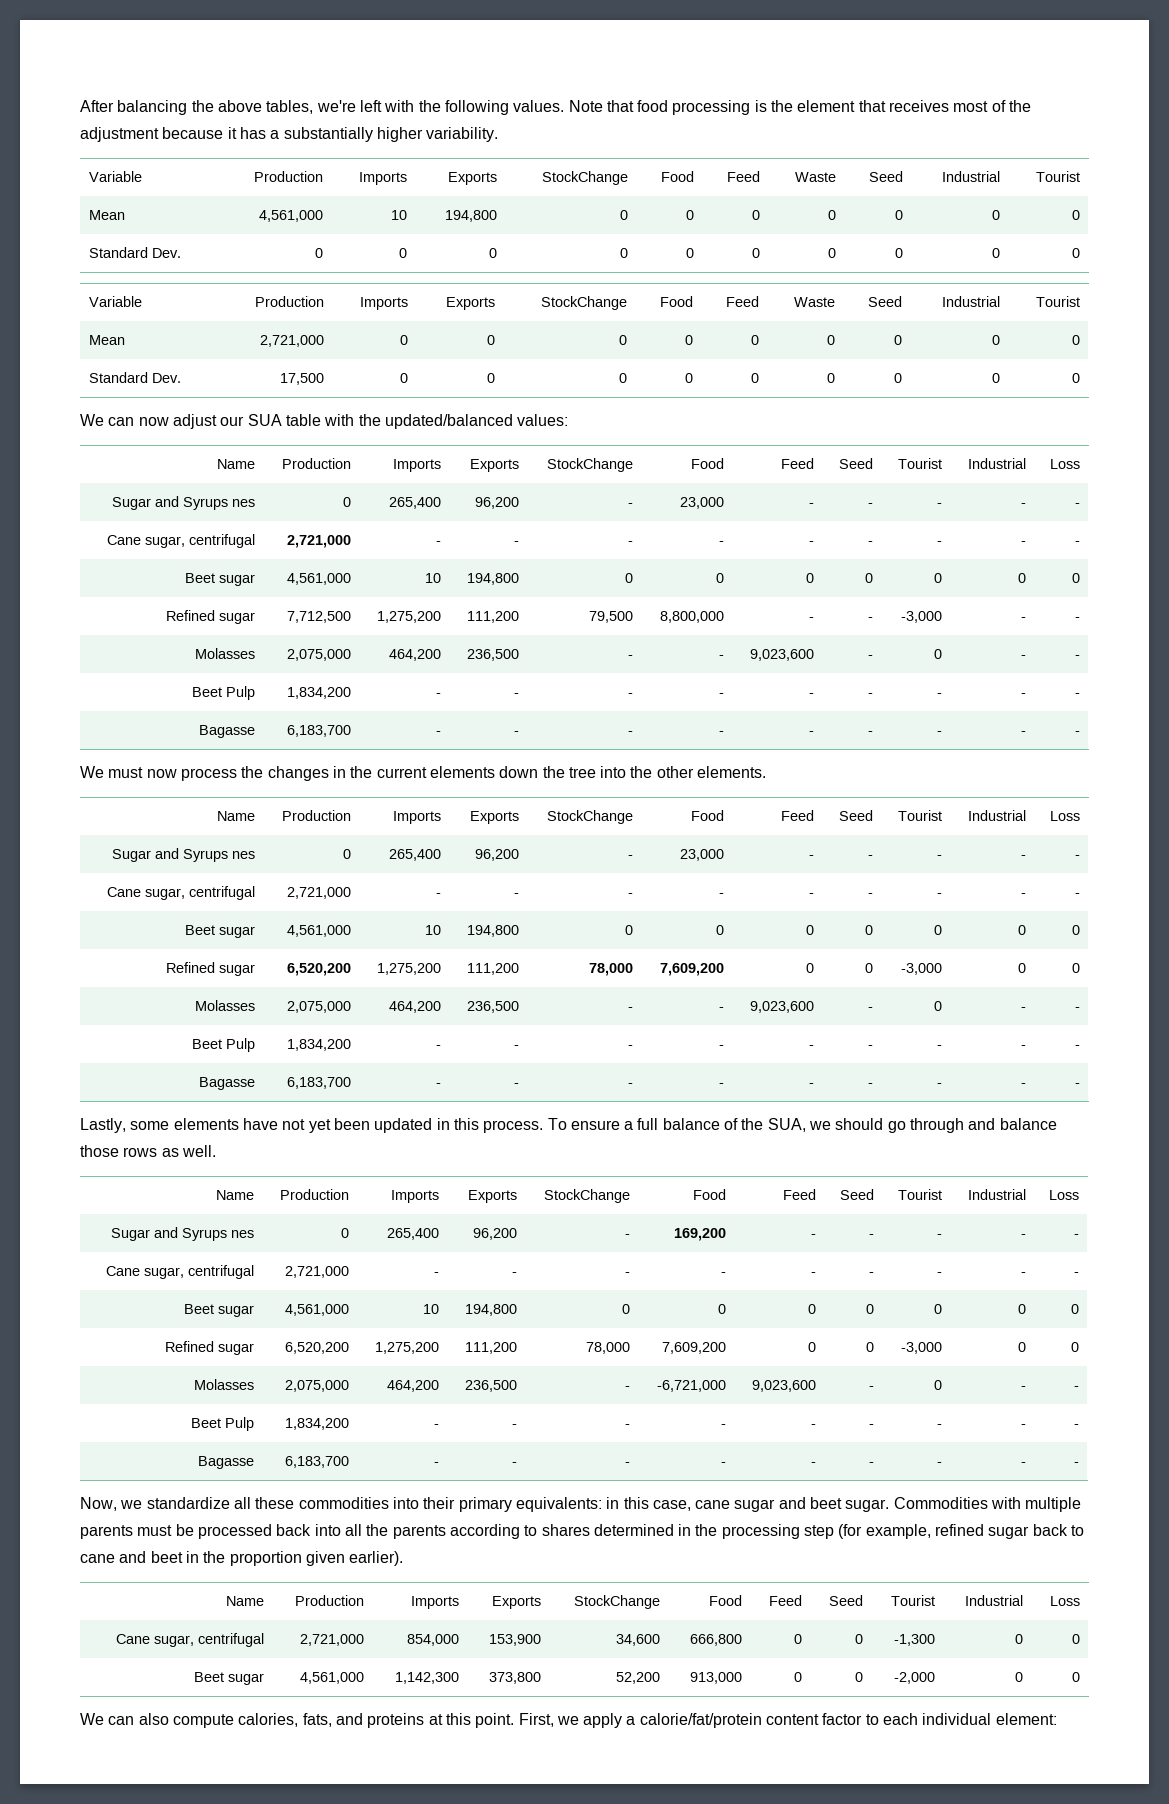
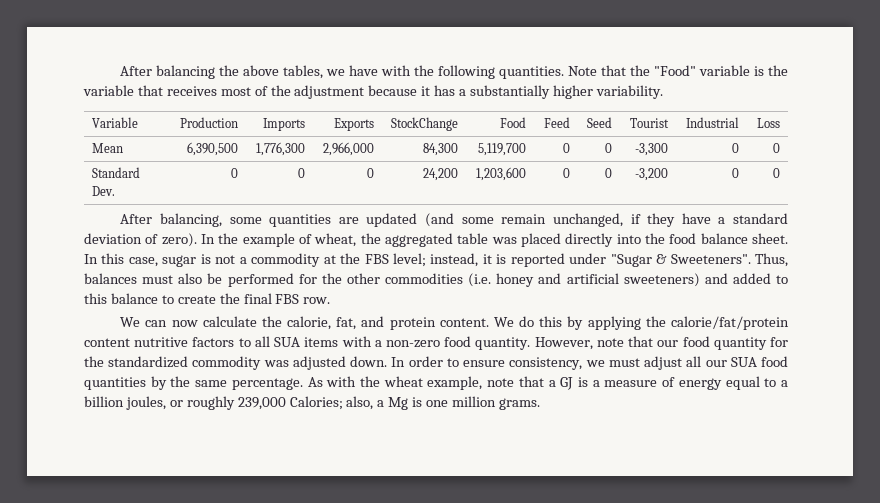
[316,100,382,112] we're left -> [326,65,379,76] we have
[513,100,565,112] values. -> [499,66,565,79] quantities.
[637,100,751,115] food processing -> [630,65,751,76] the "Food" variable
[797,100,856,112] element -> [83,85,134,96] variable
[794,172,836,182] [868,171,903,182] [941,171,1000,182] [1035,171,1080,182] [89,210,126,220] [258,210,323,222] [390,210,407,220] [444,210,497,222] [619,210,628,220] [685,210,694,220] [751,210,760,220] [827,210,836,220] [894,210,903,220] Waste | Seed | Industrial | Tourist // Mean | 4,561,000 | 10 | 194,800 | 0 | 0 | 0 | 0 | 0 -> [586,117,612,128] [629,118,669,128] [685,117,739,128] [756,118,780,128] [92,143,124,153] [186,142,238,156] [255,142,305,156] [322,142,374,156] [422,143,458,156] [477,143,526,156] [562,143,570,153] [604,143,612,153] [634,143,668,156] Seed | Tourist | Industrial | Loss // Mean | 6,390,500 | 1,776,300 | 2,966,000 | 84,300 | 5,119,700 | 0 | 0 | -3,300
[619,248,628,258] [685,248,694,258] [751,248,760,258] [827,248,836,258] [894,248,903,258] [991,248,1000,258] [1071,248,1080,258] [89,296,143,307] [254,296,324,307] [359,297,408,310] [445,297,495,310] [540,296,627,310] [659,296,693,307] [725,296,759,307] [793,297,835,307] [867,296,902,307] [941,296,1000,307] [1035,296,1080,307] [89,335,126,345] [259,335,324,347] [399,335,408,345] [486,335,495,345] [618,335,627,345] [684,335,693,345] [750,335,759,345] [826,335,835,345] [893,335,902,345] [991,335,1000,345] [1071,335,1080,345] [89,372,182,383] [279,373,324,385] [399,373,408,383] [486,373,495,383] [618,373,627,383] [684,373,693,383] [750,373,759,383] [826,373,835,383] [893,373,902,383] [991,373,1000,383] [1071,373,1080,383] [80,414,569,429] [216,459,255,469] [281,458,351,469] [392,459,441,472] [469,459,519,472] [546,458,633,472] [690,458,724,469] [780,458,814,469] [838,458,873,469] [897,458,942,469] [967,458,1026,469] [1049,459,1080,469] [111,496,255,510] [342,497,351,507] [388,497,441,509] [474,497,519,509] [627,503,633,507] [679,497,724,509] [808,503,814,507] [867,503,873,507] [936,503,942,507] [1020,503,1026,507] [1074,503,1080,507] [106,534,255,548] [286,535,351,548] [435,541,441,545] [513,541,519,545] [627,541,633,545] [718,541,724,545] [808,541,814,545] [867,541,873,545] [936,541,942,545] [1020,541,1026,545] [1074,541,1080,545] [184,573,255,586] [286,573,351,585] [424,573,441,583] [466,573,519,585] [624,573,633,583] [715,573,724,583] [805,573,814,583] [864,573,873,583] [933,573,942,583] [1017,573,1026,583] [1071,573,1080,583] [165,610,255,624] [286,611,351,623] [376,611,441,623] [466,611,519,623] [588,611,633,623] [659,611,724,623] [808,617,814,621] [867,617,873,621] [900,611,942,623] [1020,617,1026,621] [1074,617,1080,621] [194,648,255,659] [286,649,351,661] [388,649,441,661] [466,649,519,661] [627,655,633,659] [718,655,724,659] [749,649,814,661] [867,655,873,659] [933,649,942,659] [1020,655,1026,659] [1074,655,1080,659] [191,686,255,700] [286,687,351,699] [435,693,441,697] [513,693,519,697] [627,693,633,697] [718,693,724,697] [808,693,814,697] [867,693,873,697] [936,693,942,697] [1020,693,1026,697] [1074,693,1080,697] [198,725,255,738] [286,725,351,737] [435,731,441,735] [513,731,519,735] [627,731,633,735] [718,731,724,735] [808,731,814,735] [867,731,873,735] [936,731,942,735] [1020,731,1026,735] [1074,731,1080,735] [80,766,767,781] [216,811,255,821] [281,810,351,821] [392,811,441,824] [469,811,519,824] [546,810,633,824] [690,810,724,821] [780,810,814,821] [838,810,873,821] [897,810,942,821] [967,810,1026,821] [1049,811,1080,821] [111,848,255,862] [342,849,351,859] [388,849,441,861] [474,849,519,861] [627,855,633,859] [679,849,724,861] [808,855,814,859] [867,855,873,859] [936,855,942,859] [1020,855,1026,859] [1074,855,1080,859] [106,886,255,900] [286,887,351,899] [435,893,441,897] [513,893,519,897] [627,893,633,897] [718,893,724,897] [808,893,814,897] [867,893,873,897] [936,893,942,897] [1020,893,1026,897] [1074,893,1080,897] [184,925,255,938] [286,925,351,937] [424,925,441,935] [466,925,519,937] [624,925,633,935] [715,925,724,935] [805,925,814,935] [864,925,873,935] [933,925,942,935] [1017,925,1026,935] [1071,925,1080,935] [165,962,255,976] [286,963,351,976] [376,963,441,975] [466,963,519,975] [588,963,633,976] [659,963,724,976] [805,963,814,973] [864,963,873,973] [900,963,942,975] [1017,963,1026,973] [1071,963,1080,973] [194,1000,255,1011] [286,1001,351,1013] [388,1001,441,1013] [466,1001,519,1013] [627,1007,633,1011] [718,1007,724,1011] [749,1001,814,1013] [867,1007,873,1011] [933,1001,942,1011] [1020,1007,1026,1011] [1074,1007,1080,1011] [191,1038,255,1052] [286,1039,351,1051] [435,1045,441,1049] [513,1045,519,1049] [627,1045,633,1049] [718,1045,724,1049] [808,1045,814,1049] [867,1045,873,1049] [936,1045,942,1049] [1020,1045,1026,1049] [1074,1045,1080,1049] [198,1077,255,1090] [286,1077,351,1089] [435,1083,441,1087] [513,1083,519,1087] [627,1083,633,1087] [718,1083,724,1087] [808,1083,814,1087] [867,1083,873,1087] [936,1083,942,1087] [1020,1083,1026,1087] [1074,1083,1080,1087] [80,1118,1057,1133] [80,1145,216,1157] [215,1190,254,1200] [279,1189,349,1200] [390,1190,439,1203] [467,1190,517,1203] [543,1189,630,1203] [692,1189,726,1200] [782,1189,816,1200] [839,1189,874,1200] [897,1189,942,1200] [967,1189,1026,1200] [1048,1190,1079,1200] [110,1227,254,1241] [340,1228,349,1238] [386,1228,439,1240] [472,1228,517,1240] [624,1234,630,1238] [673,1228,726,1241] [810,1234,816,1238] [868,1234,874,1238] [936,1234,942,1238] [1020,1234,1026,1238] [1073,1234,1079,1238] [105,1265,254,1279] [284,1266,349,1278] [433,1272,439,1276] [511,1272,517,1276] [624,1272,630,1276] [720,1272,726,1276] [810,1272,816,1276] [868,1272,874,1276] [936,1272,942,1276] [1020,1272,1026,1276] [1073,1272,1079,1276] [183,1304,254,1317] [284,1304,349,1316] [422,1304,439,1314] [464,1304,517,1316] [621,1304,630,1314] [717,1304,726,1314] [807,1304,816,1314] [865,1304,874,1314] [933,1304,942,1314] [1017,1304,1026,1314] [1070,1304,1079,1314] [164,1341,254,1355] [284,1342,349,1354] [374,1342,439,1354] [464,1342,517,1354] [585,1342,630,1354] [661,1342,726,1354] [807,1342,816,1352] [865,1342,874,1352] [900,1342,942,1354] [1017,1342,1026,1352] [1070,1342,1079,1352] [193,1379,254,1390] [284,1380,349,1392] [386,1380,439,1392] [464,1380,517,1392] [624,1386,630,1390] [656,1380,726,1392] [751,1380,816,1392] [868,1386,874,1390] [933,1380,942,1390] [1020,1386,1026,1390] [1073,1386,1079,1390] [190,1417,254,1431] [284,1418,349,1430] [433,1424,439,1428] [511,1424,517,1428] [624,1424,630,1428] [720,1424,726,1428] [810,1424,816,1428] [868,1424,874,1428] [936,1424,942,1428] [1020,1424,1026,1428] [1073,1424,1079,1428] [197,1456,254,1469] [284,1456,349,1468] [433,1462,439,1466] [511,1462,517,1466] [624,1462,630,1466] [720,1462,726,1466] [810,1462,816,1466] [868,1462,874,1466] [936,1462,942,1466] [1020,1462,1026,1466] [1073,1462,1079,1466] [80,1497,1082,1512] [80,1524,1085,1539] [80,1551,404,1566] [225,1596,264,1606] [294,1595,364,1606] [410,1596,459,1609] [491,1596,541,1609] [573,1595,660,1609] [708,1595,742,1606] [768,1595,802,1606] [828,1595,863,1606] [890,1595,935,1606] [964,1595,1023,1606] [1049,1596,1080,1606] [115,1633,264,1647] [299,1634,364,1646] [406,1634,459,1646] [488,1634,541,1646] [615,1634,660,1646] [689,1634,742,1646] [793,1634,802,1644] [854,1634,863,1644] [893,1634,935,1646] [1014,1634,1023,1644] [1071,1634,1080,1644] [193,1672,264,1685] [299,1672,364,1684] [394,1672,459,1684] [488,1672,541,1684] [615,1672,660,1684] [689,1672,742,1684] [793,1672,802,1682] [854,1672,863,1682] [893,1672,935,1684] [1014,1672,1023,1682] [1071,1672,1080,1682] [80,1713,1057,1728] 0 | 0 | 0 | 0 | 0 | 0 | 0 // Variable | Production | Imports | Exports | StockChange | Food | Feed | Waste | Seed | Industrial | Tourist // Mean | 2,721,000 | 0 | 0 | 0 | 0 | 0 | 0 | 0 | 0 | 0 // Standard Dev. | 17,500 | 0 | 0 | 0 | 0 | 0 | 0 | 0 | 0 | 0 // We can now adjust our SUA table with the updated/balanced values: // Name | Production | Imports | Exports | StockChange | Food | Feed | Seed | Tourist | Industrial | Loss // Sugar and Syrups nes | 0 | 265,400 | 96,200 | - | 23,000 | - | - | - | - | - // Cane sugar, centrifugal | 2,721,000 | - | - | - | - | - | - | - | - | - // Beet sugar | 4,561,000 | 10 | 194,800 | 0 | 0 | 0 | 0 | 0 | 0 | 0 // Refined sugar | 7,712,500 | 1,275,200 | 111,200 | 79,500 | 8,800,000 | - | - | -3,000 | - | - // Molasses | 2,075,000 | 464,200 | 236,500 | - | - | 9,023,600 | - | 0 | - | - // Beet Pulp | 1,834,200 | - | - | - | - | - | - | - | - | - // Bagasse | 6,183,700 | - | - | - | - | - | - | - | - | - // We must now process the changes in the current elements down the tree into the other elements. // Name | Production | Imports | Exports | StockChange | Food | Feed | Seed | Tourist | Industrial | Loss // Sugar and Syrups nes | 0 | 265,400 | 96,200 | - | 23,000 | - | - | - | - | - // Cane sugar, centrifugal | 2,721,000 | - | - | - | - | - | - | - | - | - // Beet sugar | 4,561,000 | 10 | 194,800 | 0 | 0 | 0 | 0 | 0 | 0 | 0 // Refined sugar | 6,520,200 | 1,275,200 | 111,200 | 78,000 | 7,609,200 | 0 | 0 | -3,000 | 0 | 0 // Molasses | 2,075,000 | 464,200 | 236,500 | - | - | 9,023,600 | - | 0 | - | - // Beet Pulp | 1,834,200 | - | - | - | - | - | - | - | - | - // Bagasse | 6,183,700 | - | - | - | - | - | - | - | - | - // Lastly, some elements have not yet been updated in this process. To ensure a full balance of the SUA, we should go through and balance those rows as well. // Name | Production | Imports | Exports | StockChange | Food | Feed | Seed | Tourist | Industrial | Loss // Sugar and Syrups nes | 0 | 265,400 | 96,200 | - | 169,200 | - | - | - | - | - // Cane sugar, centrifugal | 2,721,000 | - | - | - | - | - | - | - | - | - // Beet sugar | 4,561,000 | 10 | 194,800 | 0 | 0 | 0 | 0 | 0 | 0 | 0 // Refined sugar | 6,520,200 | 1,275,200 | 111,200 | 78,000 | 7,609,200 | 0 | 0 | -3,000 | 0 | 0 // Molasses | 2,075,000 | 464,200 | 236,500 | - | -6,721,000 | 9,023,600 | - | 0 | - | - // Beet Pulp | 1,834,200 | - | - | - | - | - | - | - | - | - // Bagasse | 6,183,700 | - | - | - | - | - | - | - | - | - // Now, we standardize all these commodities into their primary equivalents: in this case, cane sugar and beet sugar. Commodities with multiple parents must be processed back into all the parents according to shares determined in the processing step (for example, refined sugar back to cane and beet in the proportion given earlier). // Name | Production | Imports | Exports | StockChange | Food | Feed | Seed | Tourist | Industrial | Loss // Cane sugar, centrifugal | 2,721,000 | 854,000 | 153,900 | 34,600 | 666,800 | 0 | 0 | -1,300 | 0 | 0 // Beet sugar | 4,561,000 | 1,142,300 | 373,800 | 52,200 | 913,000 | 0 | 0 | -2,000 | 0 | 0 // We can also compute calories, fats, and proteins at this point. First, we apply a calorie/fat/protein content factor to each individual element: -> [422,168,458,181] [475,167,526,181] [562,168,570,178] [604,168,612,178] [634,168,668,181] [731,168,739,178] [772,168,780,178] [120,213,788,227] [84,233,789,247] [84,253,788,267] [84,273,788,287] [84,293,331,304] [120,316,789,330] [84,336,788,350] [84,356,789,370] [84,376,788,390] [84,396,540,410] 24,200 | 1,203,600 | 0 | 0 | -3,200 | 0 | 0 // After balancing, some quantities are updated (and some remain unchanged, if they have a standard deviation of zero). In the example of wheat, the aggregated table was placed directly into the food balance sheet. In this case, sugar is not a commodity at the FBS level; instead, it is reported under "Sugar & Sweeteners". Thus, balances must also be performed for the other commodities (i.e. honey and artificial sweeteners) and added to this balance to create the final FBS row. // We can now calculate the calorie, fat, and protein content. We do this by applying the calorie/fat/protein content nutritive factors to all SUA items with a non-zero food quantity. However, note that our food quantity for the standardized commodity was adjusted down. In order to ensure consistency, we must adjust all our SUA food quantities by the same percentage. As with the wheat example, note that a GJ is a measure of energy equal to a billion joules, or roughly 239,000 Calories; also, a Mg is one million grams.

